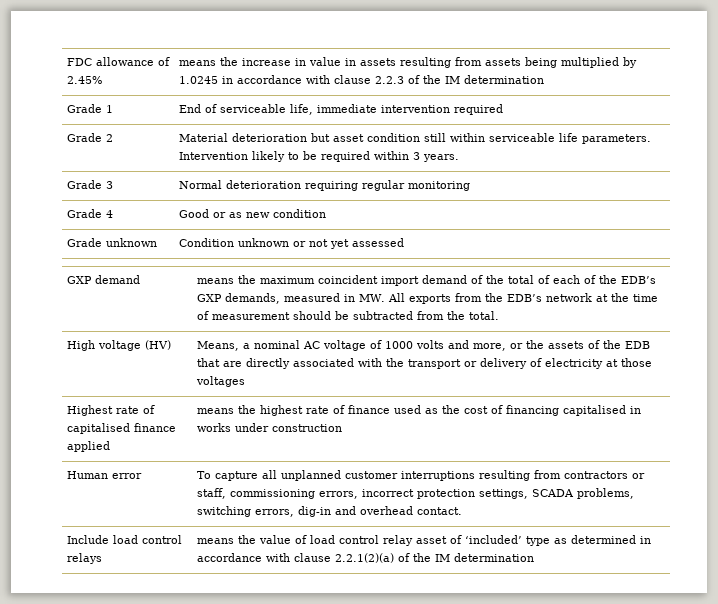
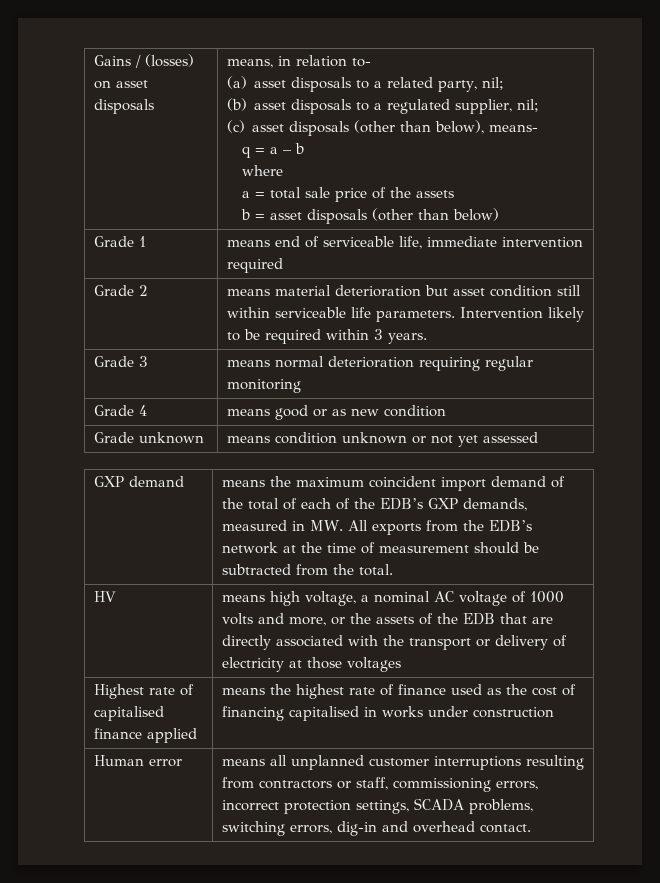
[67,57,171,66] [67,76,103,84] [179,57,638,68] [179,75,545,84] FDC allowance of 2.45% | means the increase in value in assets resulting from assets being multiplied by 1.0245 in accordance with clause 2.2.3 of the IM determination -> [93,54,194,68] [93,80,148,89] [93,99,154,114] [226,55,371,68] [226,76,505,92] [226,98,540,114] [226,120,539,136] [242,143,305,158] [242,165,284,176] [242,187,455,202] [241,208,500,224] Gains / (losses) on asset disposals | means, in relation to- // (a) asset disposals to a related party, nil; // (b) asset disposals to a regulated supplier, nil; // (c) asset disposals (other than below), means- // q = a – b // where // a = total sale price of the assets // b = asset disposals (other than below)
[179,104,202,113] End -> [226,236,300,247] means end
[179,133,229,142] Material -> [226,285,331,296] means material
[179,180,223,189] Normal -> [226,356,324,368] means normal
[179,209,210,218] Good -> [226,405,308,420] means good
[179,238,235,247] Condition -> [226,432,337,444] means condition
[67,340,172,351] [197,341,240,351] High voltage (HV) | Means, -> [93,591,116,602] [221,591,356,606] HV | means high voltage,
[197,471,259,481] To capture -> [221,758,265,766] means
[67,535,183,544] [67,553,103,564] [197,535,652,546] [197,553,535,563] // Include load control relays | means the value of load control relay asset of ‘included’ type as determined in accordance with clause 2.2.1(2)(a) of the IM determination -> (531, 828) none

